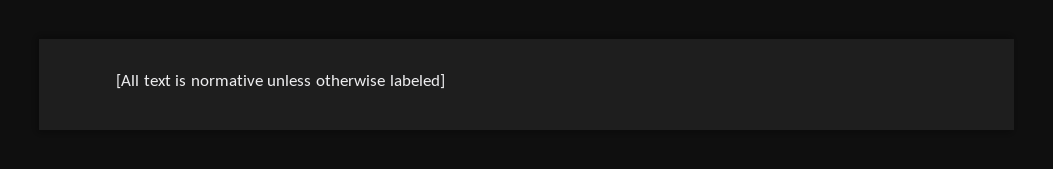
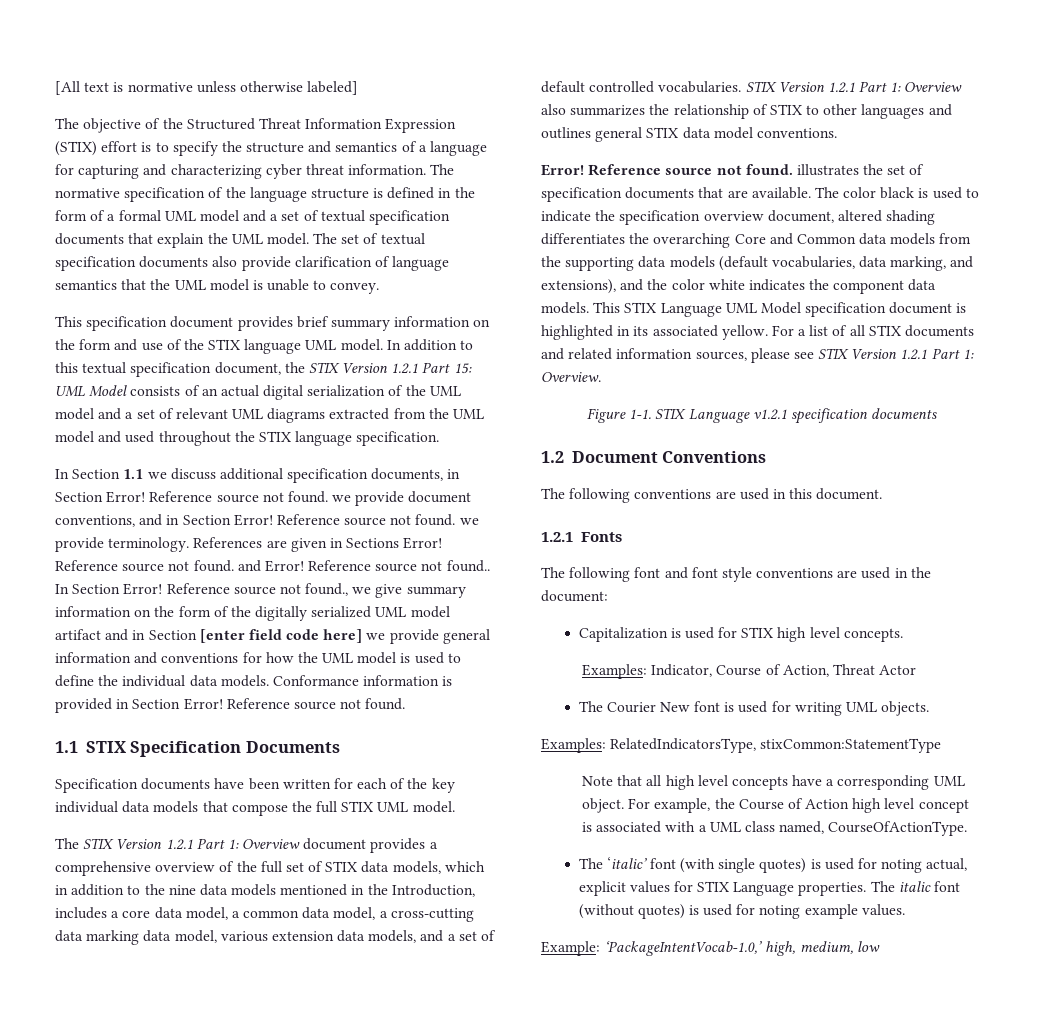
(445, 81) none -> [55,118,457,133] [55,141,488,156] [55,164,455,179] [55,187,475,202] [55,210,451,225] [55,233,425,248] [55,256,450,271] [55,279,380,294] [55,316,491,331] [55,339,474,354] [55,362,472,377] [55,385,461,400] [55,408,485,423] [55,431,440,446] [55,468,461,483] [55,491,472,506] [55,514,479,527] [55,537,443,552] [55,560,490,572] [55,583,466,598] [55,606,450,621] [55,629,490,644] [55,652,461,664] [55,675,453,687] [55,698,406,713] [55,741,340,757] [55,778,455,793] [55,801,455,816] [55,838,438,853] [55,861,485,876] [55,884,475,897] [55,907,474,922] [55,930,497,945] [541,81,963,93] [541,104,952,119] [541,127,837,142] [541,164,925,176] [541,187,979,202] [541,210,936,225] [541,233,972,248] [541,256,974,271] [541,279,937,294] [541,302,967,317] [541,325,975,340] [541,348,974,363] [541,372,601,382] [586,408,938,424] [541,451,767,463] [541,488,883,503] [541,532,622,542] [541,567,931,582] [541,590,608,602] [578,627,903,642] [582,664,917,679] [578,701,930,716] [541,738,942,753] [582,775,965,790] [582,798,969,813] [582,821,968,836] [578,857,968,873] [578,881,961,896] [578,904,905,919] [541,940,880,956] // The objective of the Structured Threat Information Expression (STIX) effort is to specify the structure and semantics of a language for capturing and characterizing cyber threat information. The normative specification of the language structure is defined in the form of a formal UML model and a set of textual specification documents that explain the UML model. The set of textual specification documents also provide clarification of language semantics that the UML model is unable to convey. // This specification document provides brief summary information on the form and use of the STIX language UML model. In addition to this textual specification document, the STIX Version 1.2.1 Part 15: UML Model consists of an actual digital serialization of the UML model and a set of relevant UML diagrams extracted from the UML model and used throughout the STIX language specification. // In Section 1.1 we discuss additional specification documents, in Section Error! Reference source not found. we provide document conventions, and in Section Error! Reference source not found. we provide terminology. References are given in Sections Error! Reference source not found. and Error! Reference source not found.. In Section Error! Reference source not found., we give summary information on the form of the digitally serialized UML model artifact and in Section [enter field code here] we provide general information and conventions for how the UML model is used to define the individual data models. Conformance information is provided in Section Error! Reference source not found. // 1.1 STIX Specification Documents // Specification documents have been written for each of the key individual data models that compose the full STIX UML model. // The STIX Version 1.2.1 Part 1: Overview document provides a comprehensive overview of the full set of STIX data models, which in addition to the nine data models mentioned in the Introduction, includes a core data model, a common data model, a cross-cutting data marking data model, various extension data models, and a set of default controlled vocabularies. STIX Version 1.2.1 Part 1: Overview also summarizes the relationship of STIX to other languages and outlines general STIX data model conventions. // Error! Reference source not found. illustrates the set of specification documents that are available. The color black is used to indicate the specification overview document, altered shading differentiates the overarching Core and Common data models from the supporting data models (default vocabularies, data marking, and extensions), and the color white indicates the component data models. This STIX Language UML Model specification document is highlighted in its associated yellow. For a list of all STIX documents and related information sources, please see STIX Version 1.2.1 Part 1: Overview. // Figure 1-1. STIX Language v1.2.1 specification documents // 1.2 Document Conventions // The following conventions are used in this document. // 1.2.1 Fonts // The following font and font style conventions are used in the document: // Capitalization is used for STIX high level concepts. // Examples: Indicator, Course of Action, Threat Actor // The Courier New font is used for writing UML objects. // Examples: RelatedIndicatorsType, stixCommon:StatementType // Note that all high level concepts have a corresponding UML object. For example, the Course of Action high level concept is associated with a UML class named, CourseOfActionType. // The ‘italic’ font (with single quotes) is used for noting actual, explicit values for STIX Language properties. The italic font (without quotes) is used for noting example values. // Example: ‘PackageIntentVocab-1.0,’ high, medium, low

